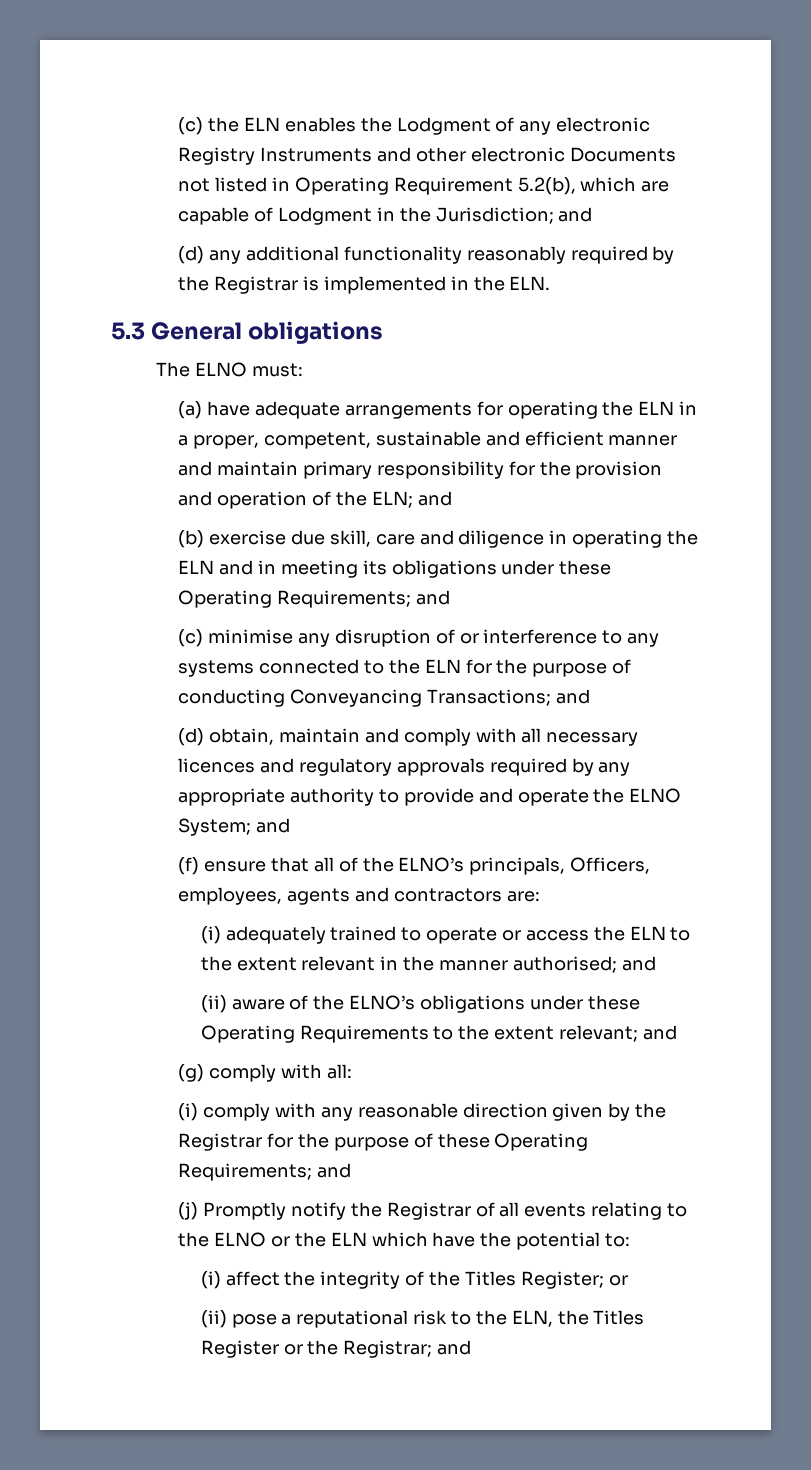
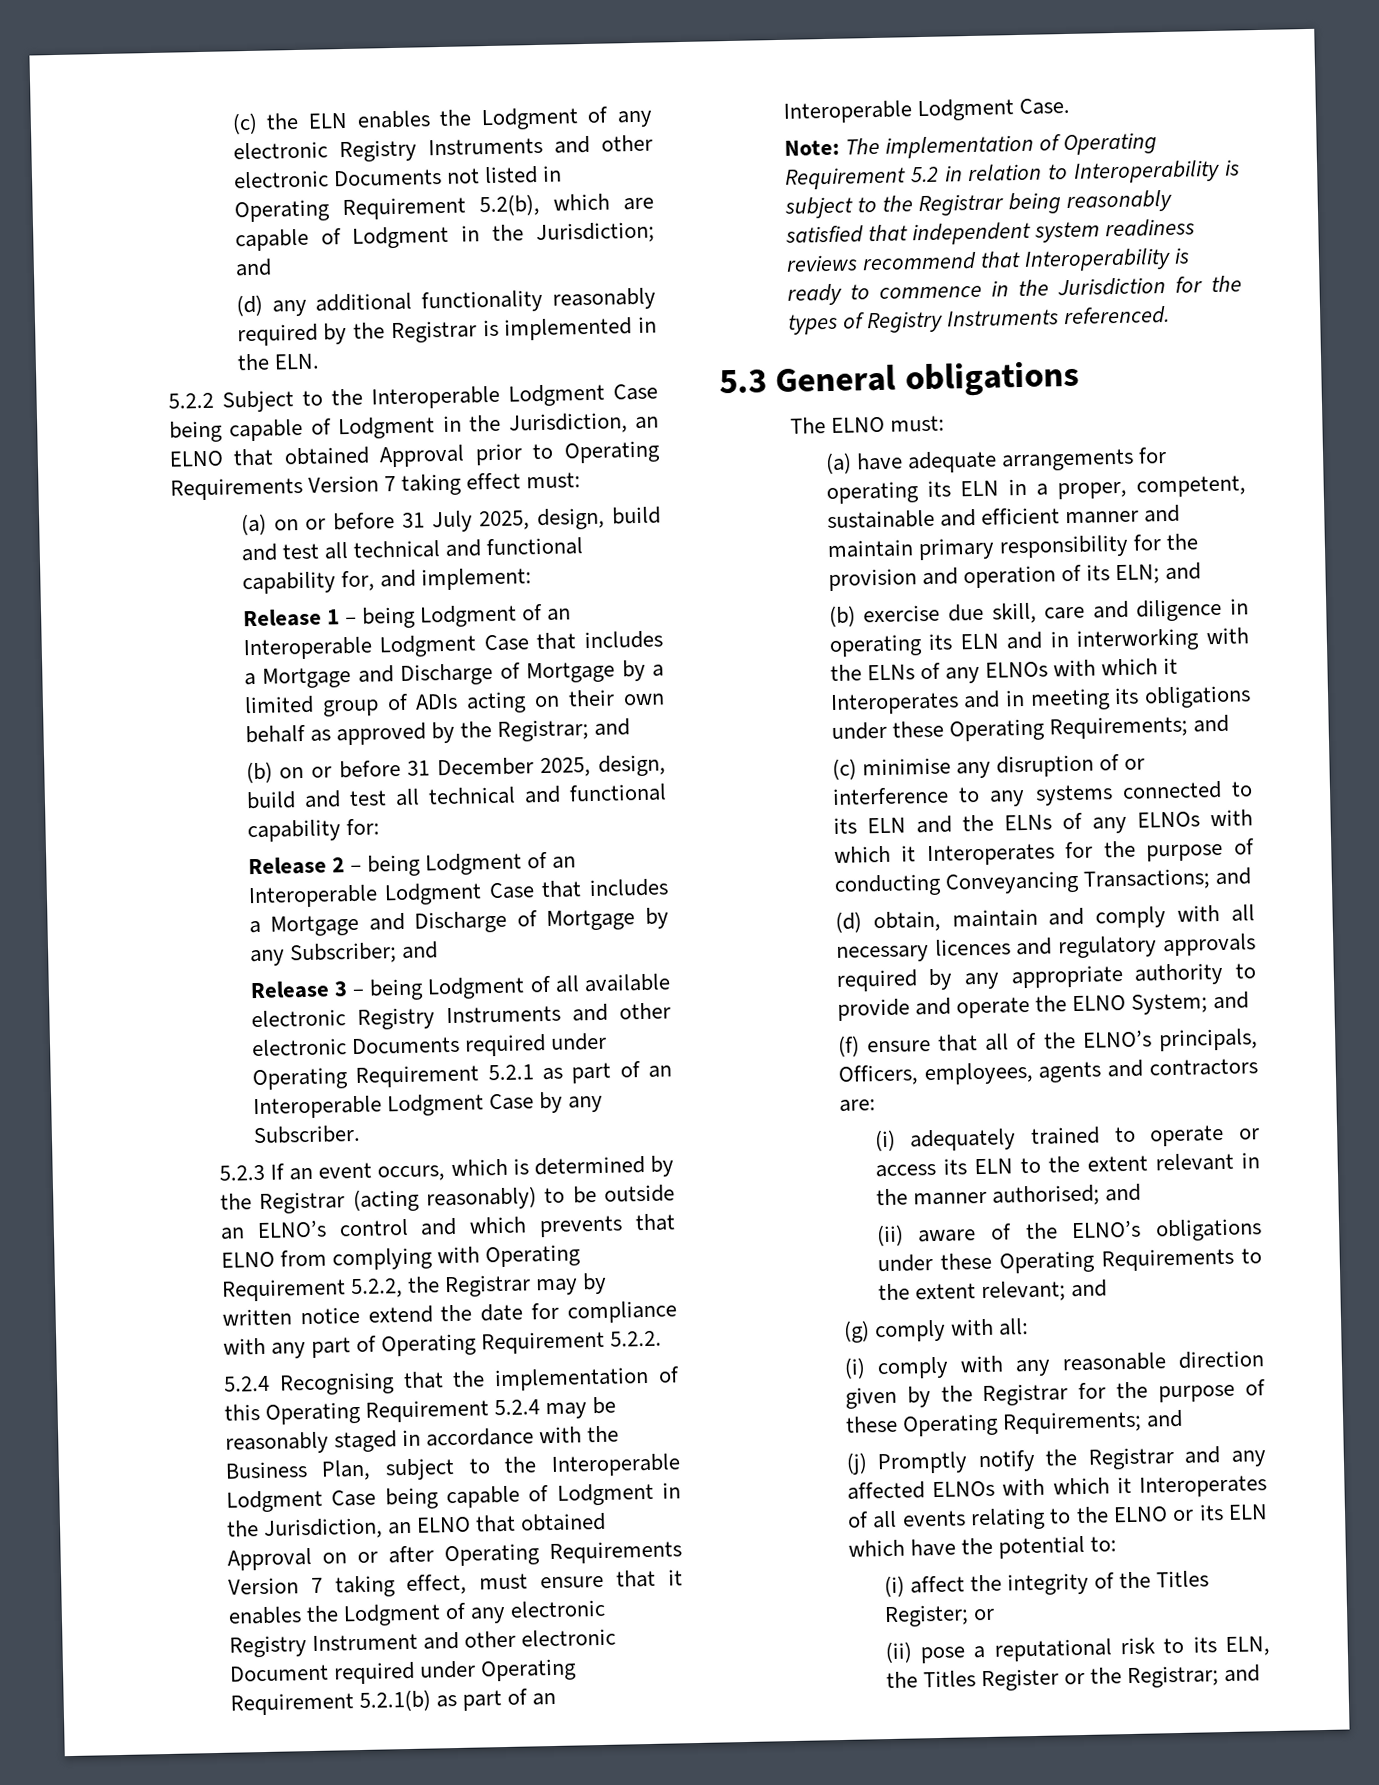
(551, 283) none -> [167,383,658,413] [168,412,659,443] [168,440,661,468] [169,472,582,501] [240,506,661,536] [240,537,584,562] [241,567,533,595] [242,603,572,629] [242,630,663,661] [243,659,664,689] [243,689,665,717] [244,718,631,746] [245,754,666,784] [245,783,667,810] [246,818,380,843] [247,851,577,877] [247,878,669,909] [248,907,669,937] [249,941,438,967] [249,973,671,1001] [250,1002,671,1030] [250,1032,608,1057] [251,1061,672,1091] [252,1091,604,1120] [252,1124,361,1145] [218,1155,674,1182] [219,1184,675,1214] [219,1213,676,1240] [220,1244,582,1271] [220,1272,608,1302] [221,1300,677,1326] [222,1330,663,1359] [222,1366,680,1396] [223,1396,617,1425] [224,1425,620,1455] [224,1453,681,1481] [225,1482,681,1513] [225,1512,607,1540] [226,1540,682,1571] [227,1569,683,1598] [227,1599,607,1627] [228,1628,617,1658] [228,1658,578,1685] [229,1688,557,1716] [782,97,1071,124] [783,132,1158,159] [783,159,1240,190] [783,189,1173,219] [784,218,1196,246] [785,247,1191,272] [786,275,1242,306] [787,305,1171,335] // 5.2.2 Subject to the Interoperable Lodgment Case being capable of Lodgment in the Jurisdiction, an ELNO that obtained Approval prior to Operating Requirements Version 7 taking effect must: // (a) on or before 31 July 2025, design, build and test all technical and functional capability for, and implement: // Release 1 – being Lodgment of an Interoperable Lodgment Case that includes a Mortgage and Discharge of Mortgage by a limited group of ADIs acting on their own behalf as approved by the Registrar; and // (b) on or before 31 December 2025, design, build and test all technical and functional capability for: // Release 2 – being Lodgment of an Interoperable Lodgment Case that includes a Mortgage and Discharge of Mortgage by any Subscriber; and // Release 3 – being Lodgment of all available electronic Registry Instruments and other electronic Documents required under Operating Requirement 5.2.1 as part of an Interoperable Lodgment Case by any Subscriber. // 5.2.3 If an event occurs, which is determined by the Registrar (acting reasonably) to be outside an ELNO’s control and which prevents that ELNO from complying with Operating Requirement 5.2.2, the Registrar may by written notice extend the date for compliance with any part of Operating Requirement 5.2.2. // 5.2.4 Recognising that the implementation of this Operating Requirement 5.2.4 may be reasonably staged in accordance with the Business Plan, subject to the Interoperable Lodgment Case being capable of Lodgment in the Jurisdiction, an ELNO that obtained Approval on or after Operating Requirements Version 7 taking effect, must ensure that it enables the Lodgment of any electronic Registry Instrument and other electronic Document required under Operating Requirement 5.2.1(b) as part of an Interoperable Lodgment Case. // Note: The implementation of Operating Requirement 5.2 in relation to Interoperability is subject to the Registrar being reasonably satisfied that independent system readiness reviews recommend that Interoperability is ready to commence in the Jurisdiction for the types of Registry Instruments referenced.
[602,401,634,416] the -> [926,480,951,497] its
[335,491,367,506] the -> [1086,564,1111,581] its
[667,530,699,545] [178,560,215,574] the ELN -> [928,627,1249,652] [829,657,1179,684] [829,692,959,716] its ELN and in interworking with the ELNs of any ELNOs with which it Interoperates
[388,659,461,674] the ELN -> [832,809,1253,835] [833,843,1055,867] its ELN and the ELNs of any ELNOs with which it Interoperates
[593,926,625,941] the -> [942,1158,967,1175] its
(471, 1211) none -> [1184,1446,1267,1467] [846,1475,1267,1500] and any affected ELNOs with which it Interoperates
[294,1232,326,1247] the -> [1198,1504,1224,1521] its
[475,1310,507,1325] the -> [1192,1636,1217,1653] its

